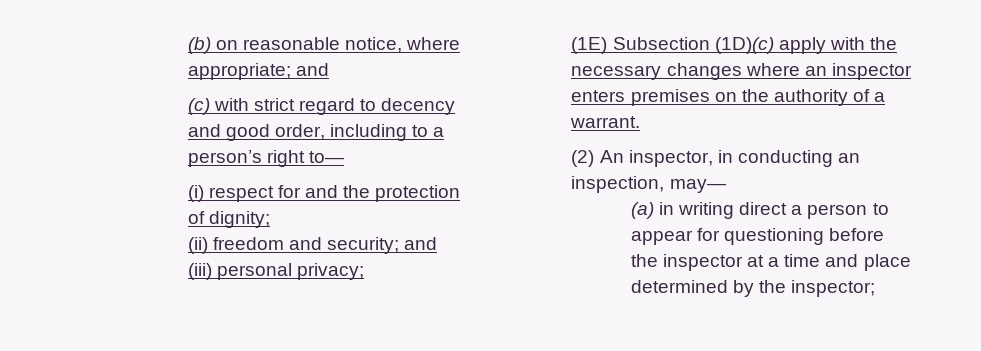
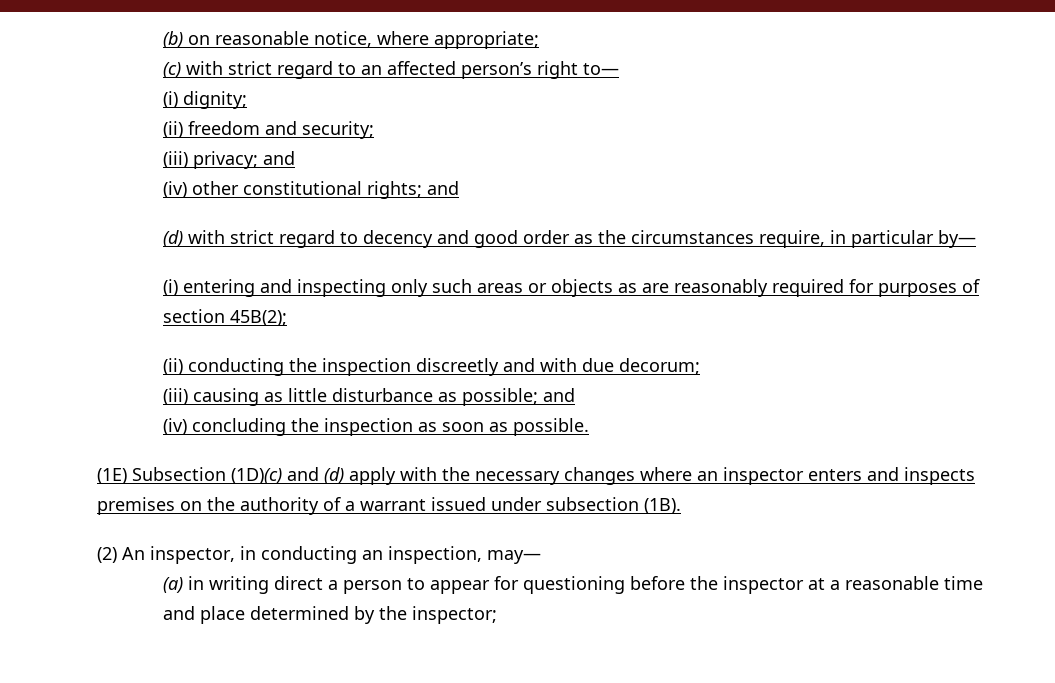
[295,63,329,76] [187,98,210,115] and // (c) -> [162,61,619,79] [162,91,247,109] [162,121,374,139] [162,151,295,169] [162,181,459,199] [162,230,183,247] // (c) with strict regard to an affected person’s right to— // (i) dignity; // (ii) freedom and security; // (iii) privacy; and // (iv) other constitutional rights; and // (d)
[275,124,445,141] [187,150,345,167] [187,185,461,202] [187,211,270,228] [187,237,438,254] [187,263,365,280] order, including to a person’s right to— // (i) respect for and the protection of dignity; // (ii) freedom and security; and // (iii) personal privacy; -> [522,230,976,248] [162,279,980,297] [162,309,287,326] [162,358,700,376] [162,388,575,406] [162,418,589,436] order as the circumstances require, in particular by— // (i) entering and inspecting only such areas or objects as are reasonably required for purposes of section 45B(2); // (ii) conducting the inspection discreetly and with due decorum; // (iii) causing as little disturbance as possible; and // (iv) concluding the inspection as soon as possible.
(774, 45) none -> [287,467,345,484] and (d)
(626, 96) none -> [867,467,976,485] and inspects
[570,116,641,128] warrant. -> [360,497,682,514] warrant issued under subsection (1B).
(780, 262) none -> [844,576,939,590] reasonable

